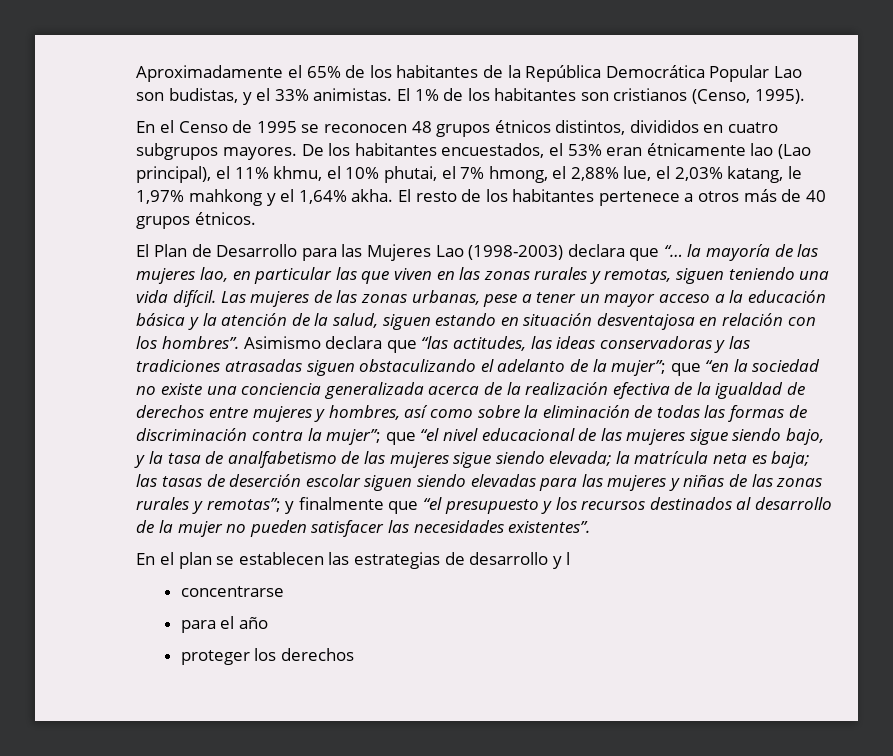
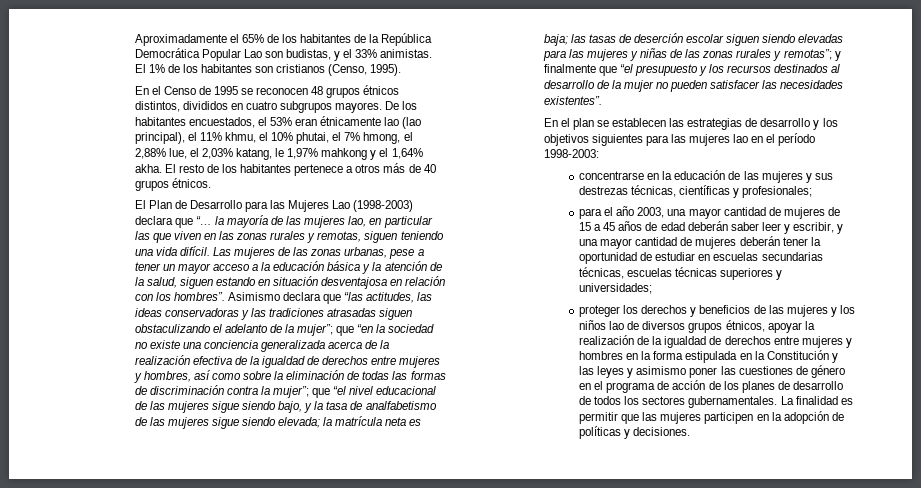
[777,144,811,159] (Lao -> [402,117,422,129] (lao
[566,552,571,565] [180,586,284,597] [180,616,268,633] [180,648,354,665] l // concentrarse // para el año // proteger los derechos -> [822,118,838,127] [543,133,816,146] [543,149,599,158] [578,170,833,183] [578,185,813,198] [578,206,840,219] [578,221,844,234] [578,236,821,249] [578,252,823,264] [578,267,783,280] [578,283,652,294] [578,305,855,317] [578,320,815,333] [578,335,852,348] [578,350,838,363] [578,365,845,378] [578,380,843,393] [578,396,853,408] [578,411,844,424] [578,426,691,439] los objetivos siguientes para las mujeres lao en el período 1998-2003: // concentrarse en la educación de las mujeres y sus destrezas técnicas, científicas y profesionales; // para el año 2003, una mayor cantidad de mujeres de 15 a 45 años de edad deberán saber leer y escribir, y una mayor cantidad de mujeres deberán tener la oportunidad de estudiar en escuelas secundarias técnicas, escuelas técnicas superiores y universidades; // proteger los derechos y beneficios de las mujeres y los niños lao de diversos grupos étnicos, apoyar la realización de la igualdad de derechos entre mujeres y hombres en la forma estipulada en la Constitución y las leyes y asimismo poner las cuestiones de género en el programa de acción de los planes de desarrollo de todos los sectores gubernamentales. La finalidad es permitir que las mujeres participen en la adopción de políticas y decisiones.

